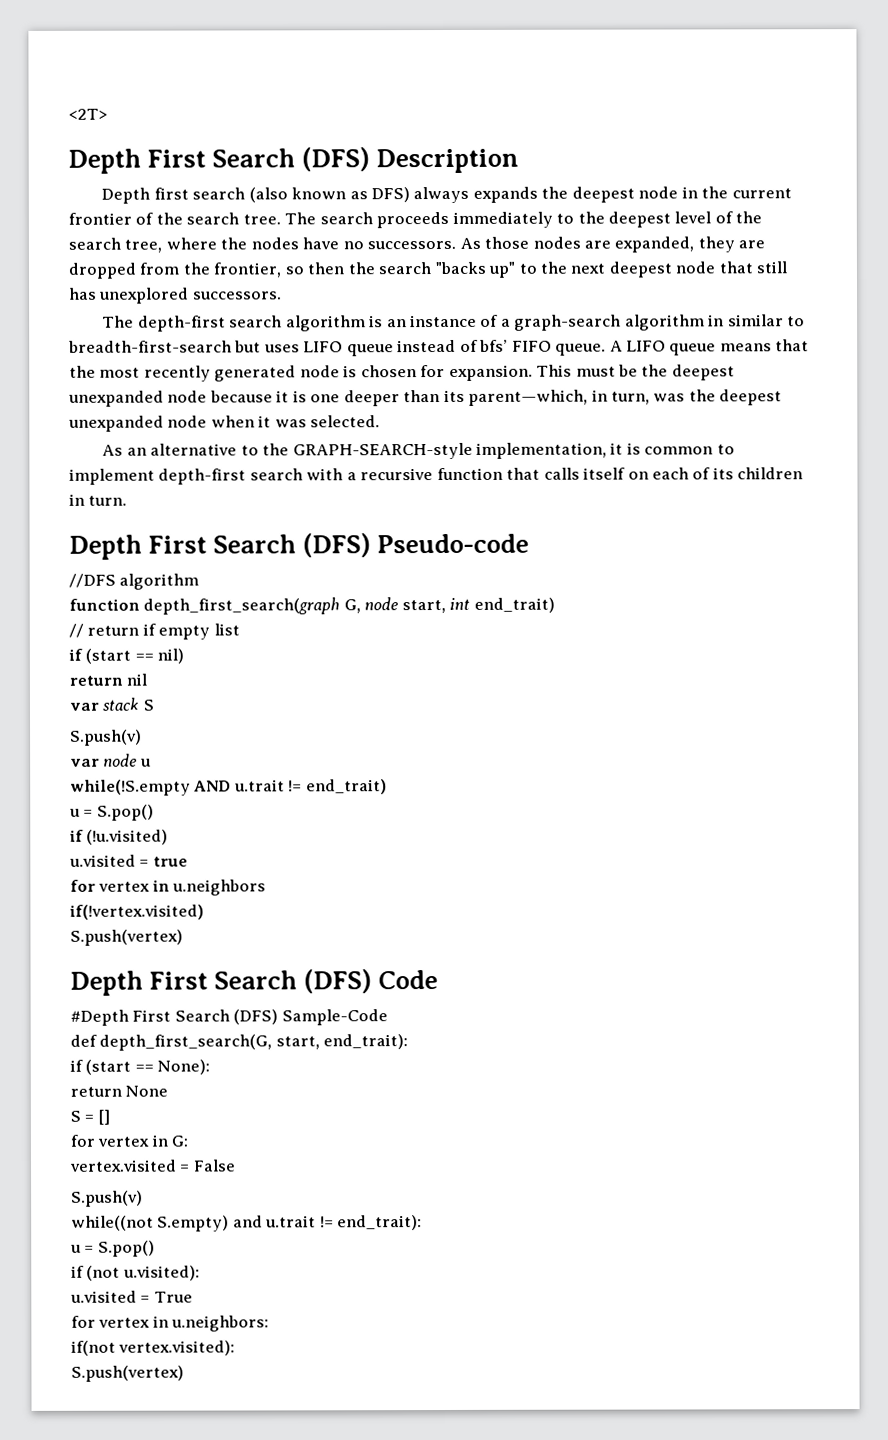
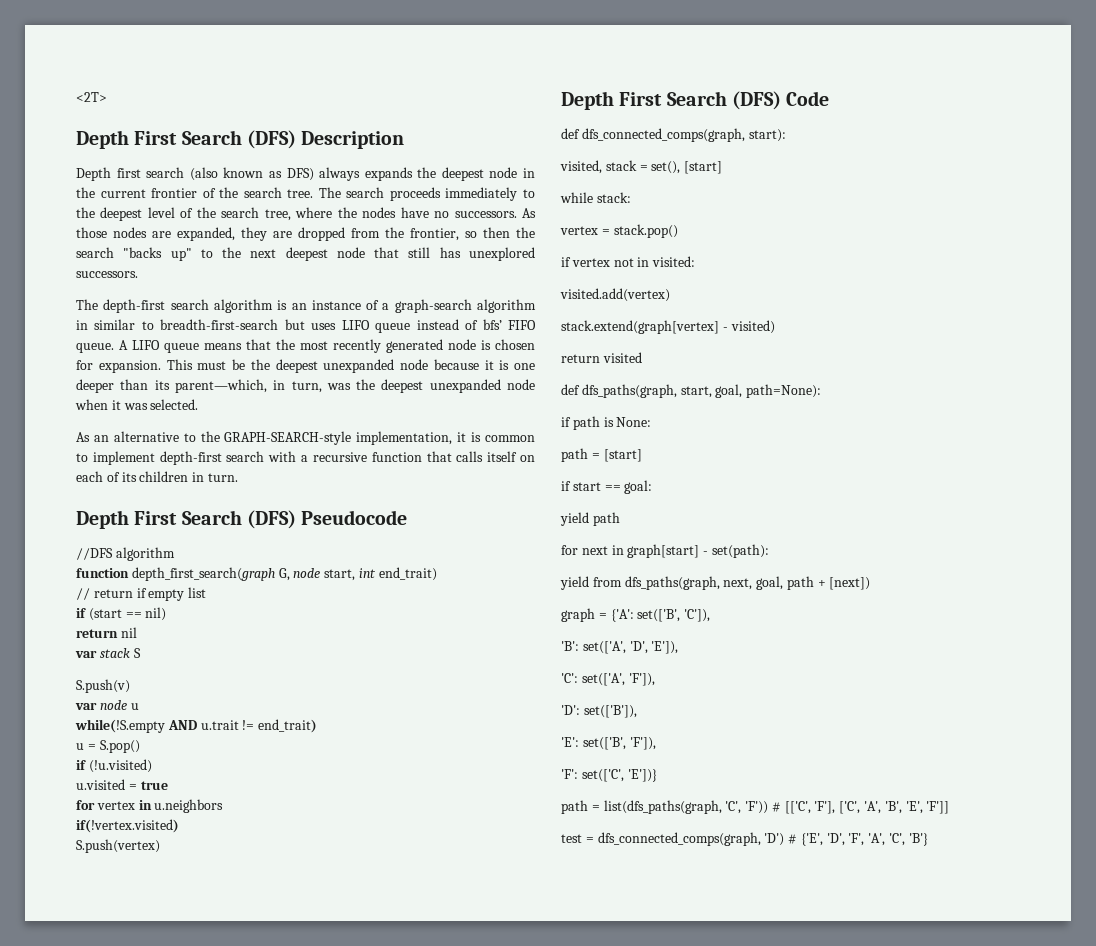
[377,533,530,554] Pseudo-code -> [301,510,408,525] Pseudocode
[70,1009,388,1026] [70,1034,409,1051] [70,1059,211,1075] [70,1085,169,1097] [70,1109,110,1125] [70,1134,189,1147] [69,1159,236,1172] [71,1190,143,1207] [71,1215,423,1232] [70,1240,155,1257] [71,1265,200,1281] [70,1290,193,1303] [71,1315,270,1332] [71,1340,236,1356] [71,1365,184,1382] #Depth First Search (DFS) Sample-Code // def depth_first_search(G, start, end_trait): // if (start == None): // return None // S = [] // for vertex in G: // vertex.visited = False // S.push(v) // while((not S.empty) and u.trait != end_trait): // u = S.pop() // if (not u.visited): // u.visited = True // for vertex in u.neighbors: // if(not vertex.visited): // S.push(vertex) -> [561,128,786,142] [560,160,723,174] [560,192,631,203] [560,224,678,238] [561,256,696,267] [560,288,670,302] [561,320,775,334] [561,352,642,363] [561,384,822,398] [561,416,652,430] [561,448,642,462] [561,480,653,494] [560,512,620,526] [561,544,769,558] [560,576,871,590] [561,608,711,622] [561,641,679,654] [561,673,655,686] [561,705,637,718] [561,737,656,750] [561,769,657,782] [561,800,950,814] [561,832,928,846] def dfs_connected_comps(graph, start): // visited, stack = set(), [start] // while stack: // vertex = stack.pop() // if vertex not in visited: // visited.add(vertex) // stack.extend(graph[vertex] - visited) // return visited // def dfs_paths(graph, start, goal, path=None): // if path is None: // path = [start] // if start == goal: // yield path // for next in graph[start] - set(path): // yield from dfs_paths(graph, next, goal, path + [next]) // graph = {'A': set(['B', 'C']), // 'B': set(['A', 'D', 'E']), // 'C': set(['A', 'F']), // 'D': set(['B']), // 'E': set(['B', 'F']), // 'F': set(['C', 'E'])} // path = list(dfs_paths(graph, 'C', 'F')) # [['C', 'F'], ['C', 'A', 'B', 'E', 'F']] // test = dfs_connected_comps(graph, 'D') # {'E', 'D', 'F', 'A', 'C', 'B'}

